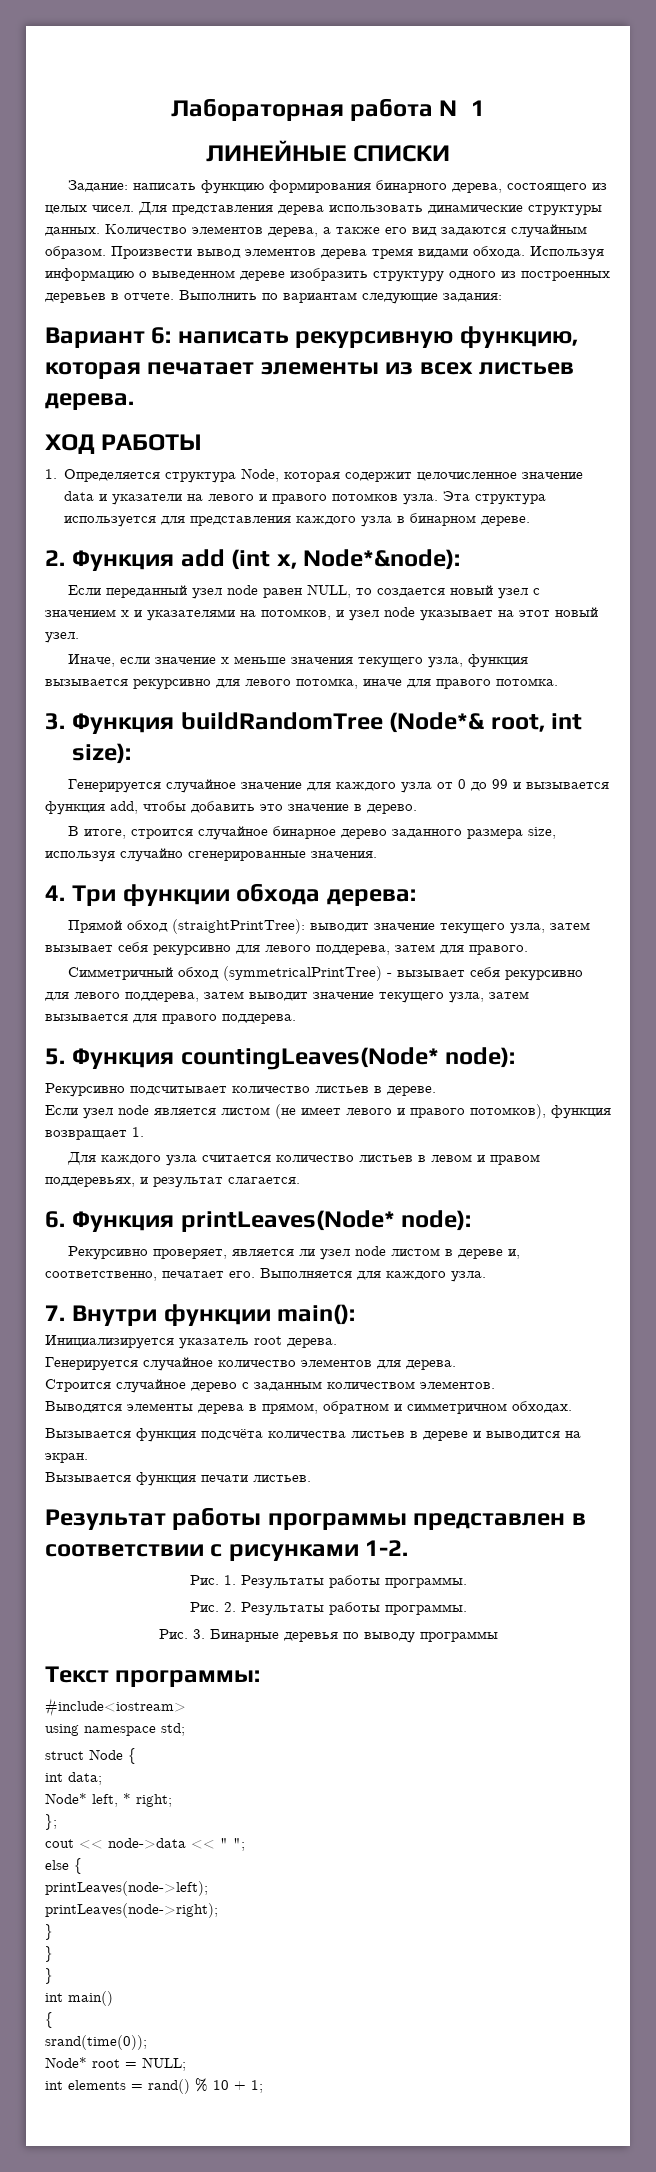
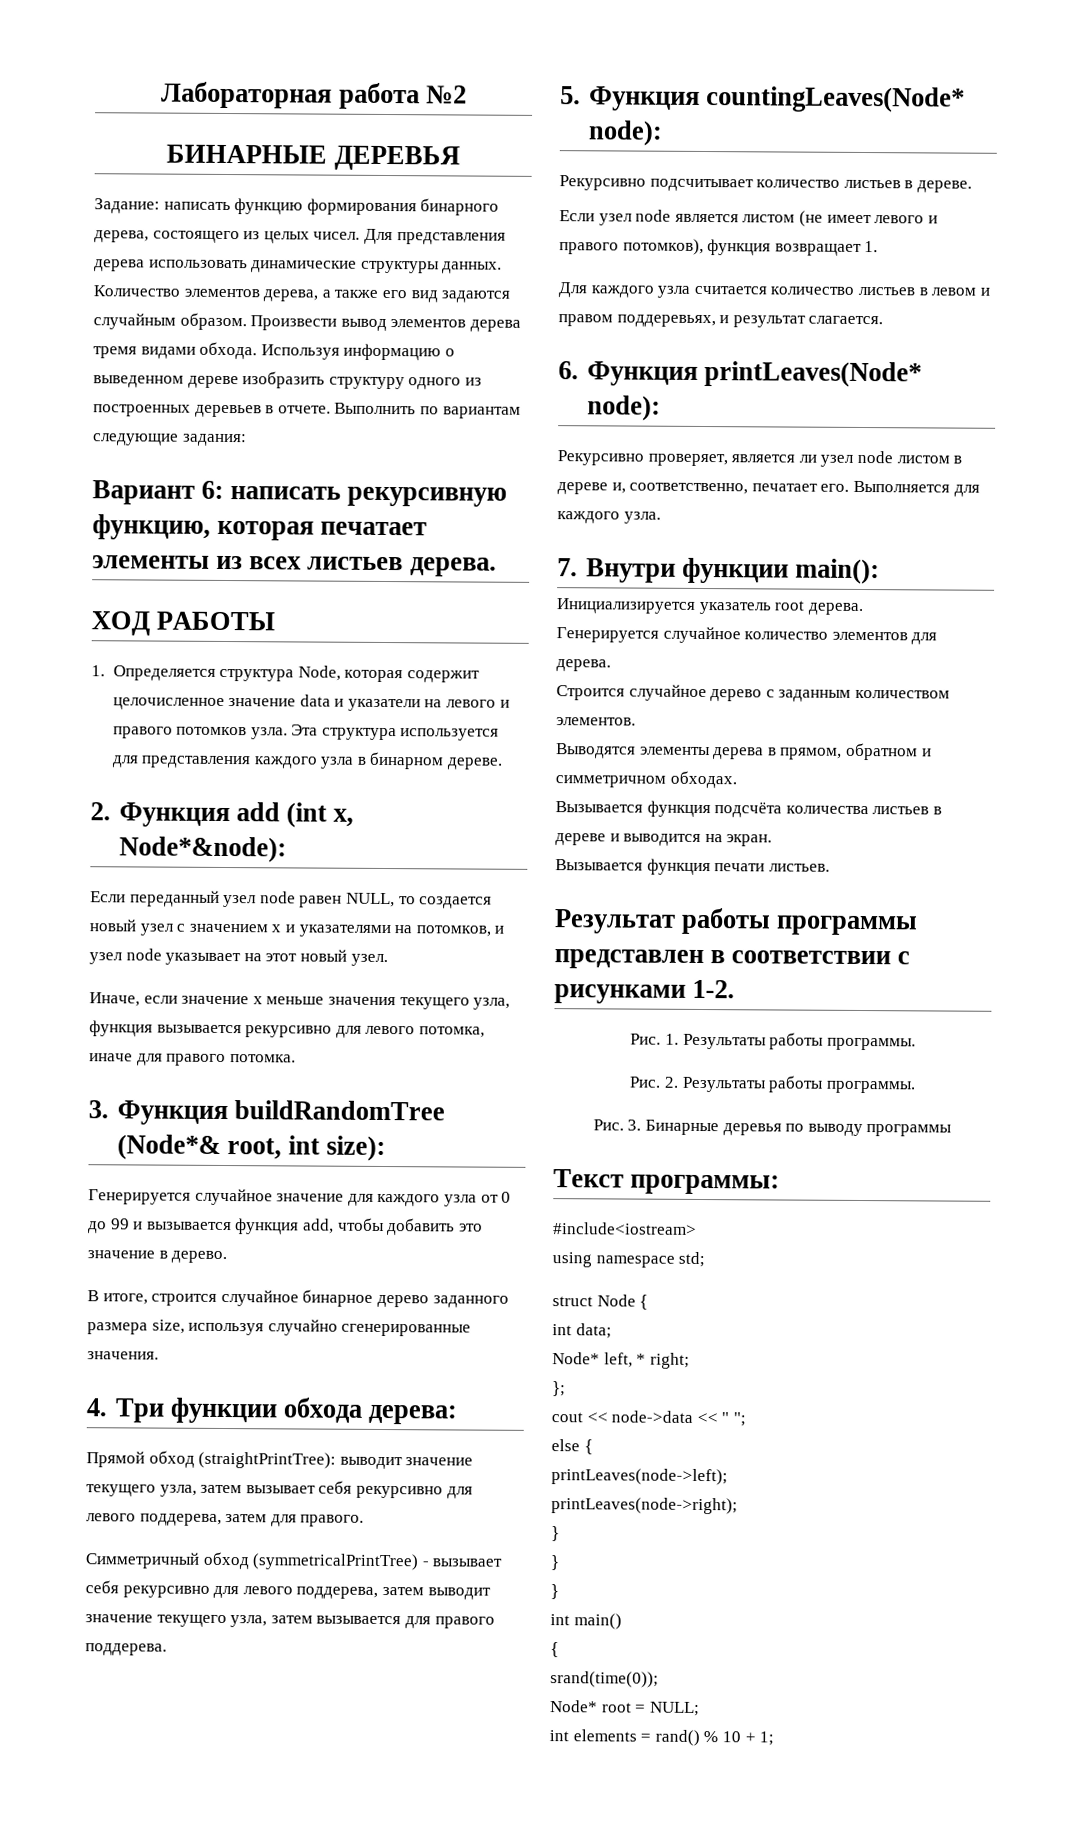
[439,100,486,116] [205,140,451,162] №1 // ЛИНЕЙНЫЕ СПИСКИ -> [425,85,467,104] [166,144,460,171] №2 // БИНАРНЫЕ ДЕРЕВЬЯ

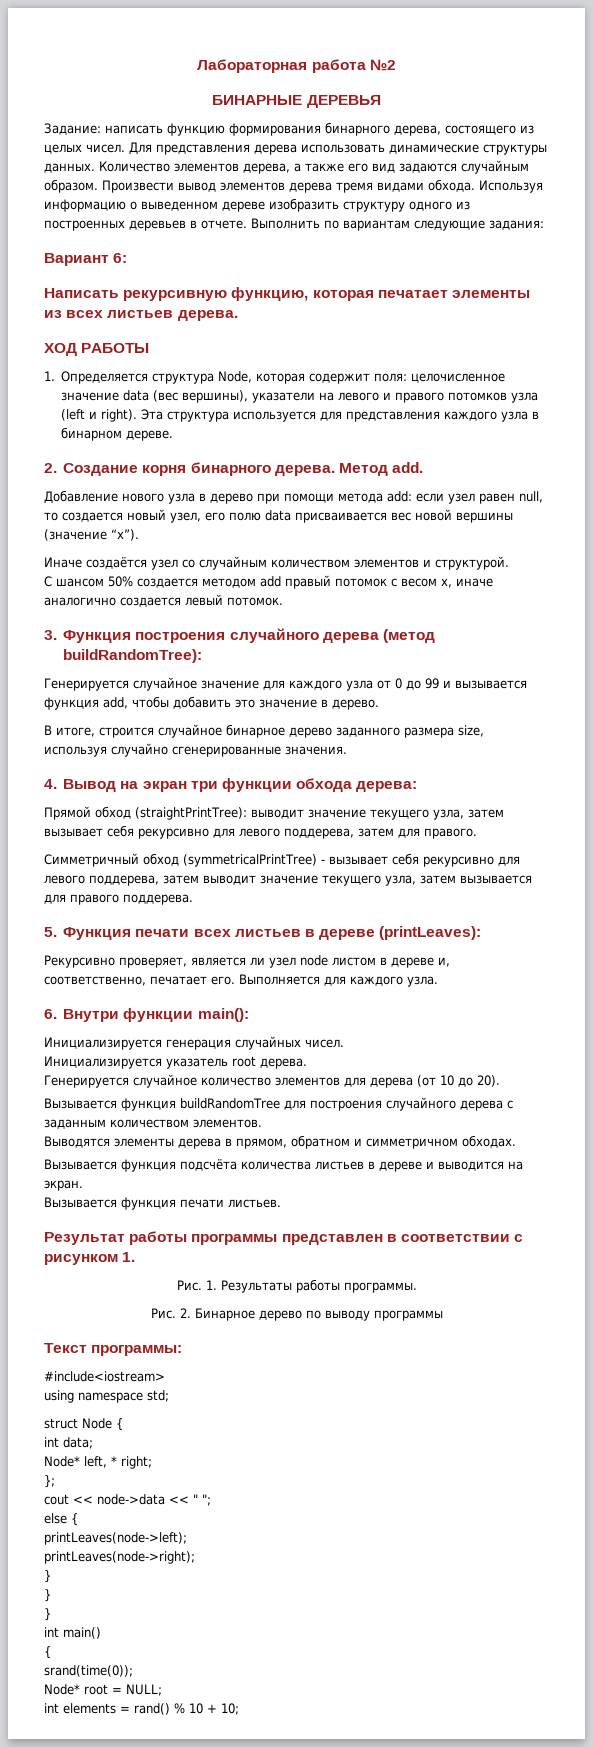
[230,486,342,500] написать -> [44,288,119,298] // Написать
(480, 676) none -> [374,373,408,382] поля:
[334,698,345,707] и -> [153,390,249,403] (вес вершины),
[250,727,288,740] узла. -> [511,392,539,403] [61,409,138,422] узла (left и right).
[118,802,354,828] [118,836,287,863] [90,890,493,909] [89,919,505,938] [89,948,388,967] [89,992,511,1010] [89,1020,485,1038] [89,1053,296,1067] [88,1100,445,1126] [116,1134,386,1162] Функция add (int x, Node*&node): // Если переданный узел node равен NULL, то создается новый узел с значением x и указателями на потомков, и узел node указывает на этот новый узел. // Иначе, если значение x меньше значения текущего узла, функция вызывается рекурсивно для левого потомка, иначе для правого потомка. // 3. Функция buildRandomTree (Node*& root, int size): -> [63,462,424,476] [44,490,543,504] [44,509,513,523] [44,529,139,541] [44,556,509,570] [44,575,493,589] [44,594,283,607] [44,628,435,643] [63,649,203,663] Создание корня бинарного дерева. Метод add. // Добавление нового узла в дерево при помощи метода add: если узел равен null, то создается новый узел, его полю data присваивается вес новой вершины (значение “x”). // Иначе создаётся узел со случайным количеством элементов и структурой. // C шансом 50% создается методом add правый потомок с весом x, иначе аналогично создается левый потомок. // 3. Функция построения случайного дерева (метод buildRandomTree):
[114,1398,164,1423] Три -> [63,779,218,792] Вывод на экран три
[705,86,965,113] [587,120,663,146] [559,175,972,193] [559,209,938,227] [559,238,879,256] [558,282,990,298] [558,314,884,328] [558,360,922,388] [586,395,661,421] countingLeaves(Node* node): // Рекурсивно подсчитывает количество листьев в дереве. // Если узел node является листом (не имеет левого и правого потомков), функция возвращает 1. // Для каждого узла считается количество листьев в левом и правом поддеревьях, и результат слагается. // 6. Функция printLeaves(Node* node): -> [135,926,482,940] печати всех листьев в дереве (printLeaves):
[557,558,578,577] 7. -> [44,1009,57,1019] 6.
(880, 571) none -> [44,1036,344,1050] // Инициализируется генерация случайных чисел.
[556,659,611,672] [556,684,763,702] дерева. // Строится случайное дерево -> [370,1075,500,1088] [44,1097,503,1111] дерева (от 10 до 20). // Вызывается функция buildRandomTree для построения случайного дерева
[554,979,736,1004] рисунками 1-2. -> [44,1252,136,1265] рисунком 1.
[681,1075,915,1094] [592,1119,782,1136] Результаты работы программы. // Рис. 3. Бинарные деревья -> [194,1308,302,1321] Бинарное дерево
[759,1731,775,1746] 1; -> [221,1703,239,1715] 10;

